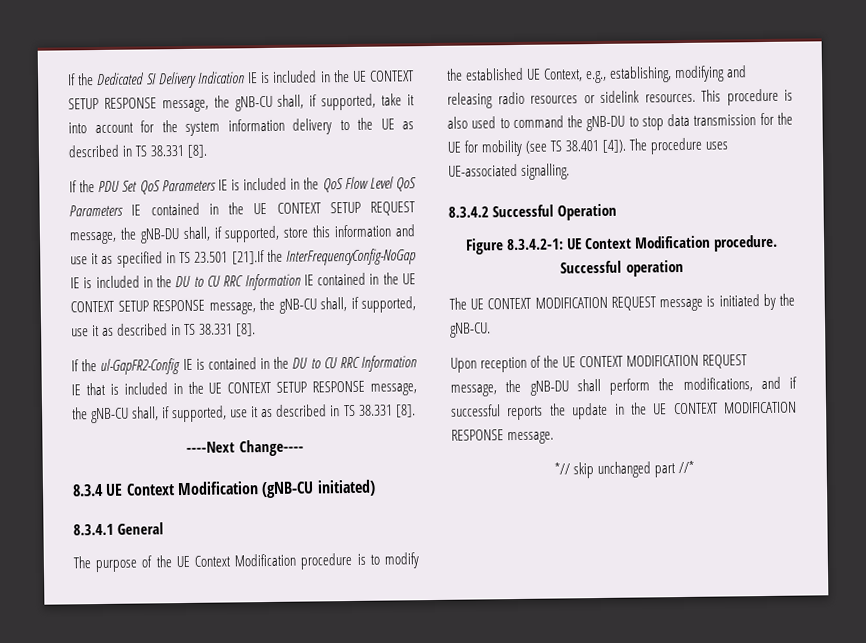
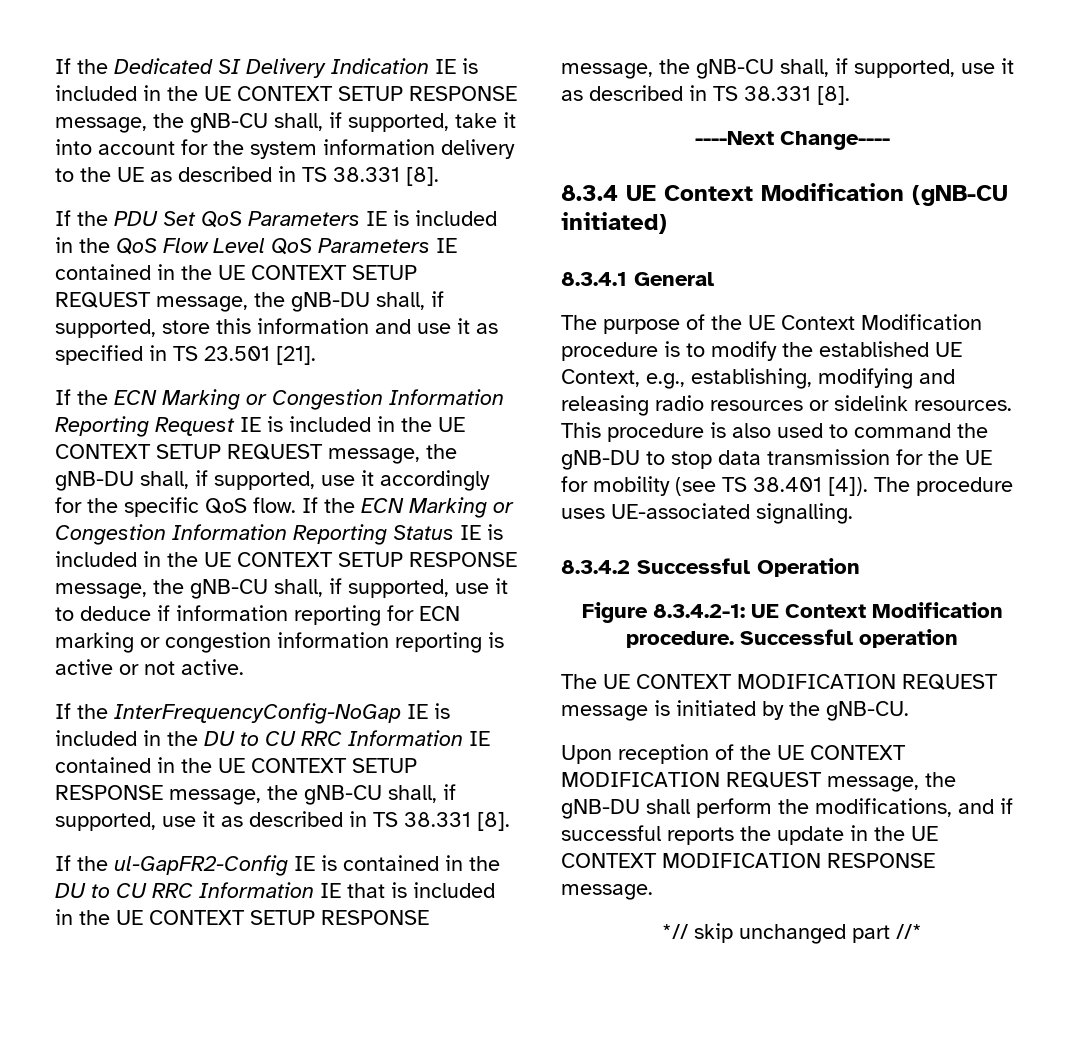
[231,250,265,265] [21].If -> [276,346,316,365] [55,389,504,410] [55,416,465,437] [55,444,457,464] [55,470,490,491] [55,497,514,518] [55,524,503,545] [55,551,517,567] [55,578,508,599] [55,605,460,626] [55,632,504,653] [55,659,244,675] [55,703,71,719] [21]. // If the ECN Marking or Congestion Information Reporting Request IE is included in the UE CONTEXT SETUP REQUEST message, the gNB-DU shall, if supported, use it accordingly for the specific QoS flow. If the ECN Marking or Congestion Information Reporting Status IE is included in the UE CONTEXT SETUP RESPONSE message, the gNB-CU shall, if supported, use it to deduce if information reporting for ECN marking or congestion information reporting is active or not active. // If

